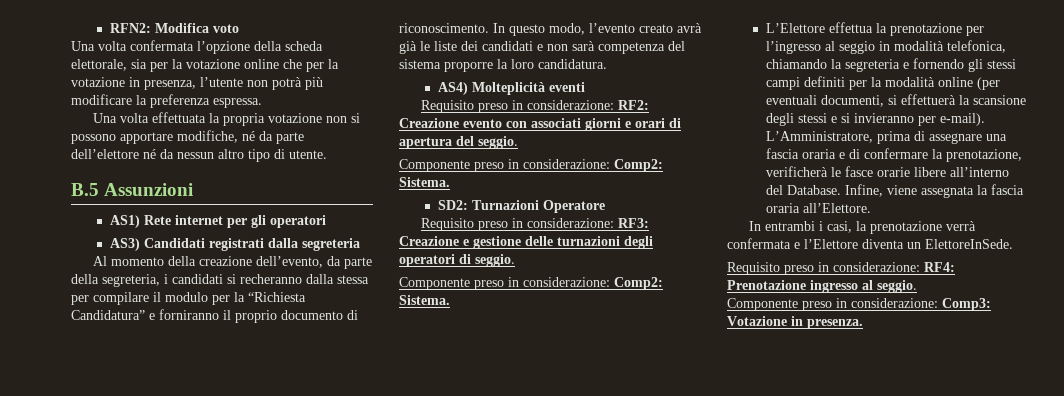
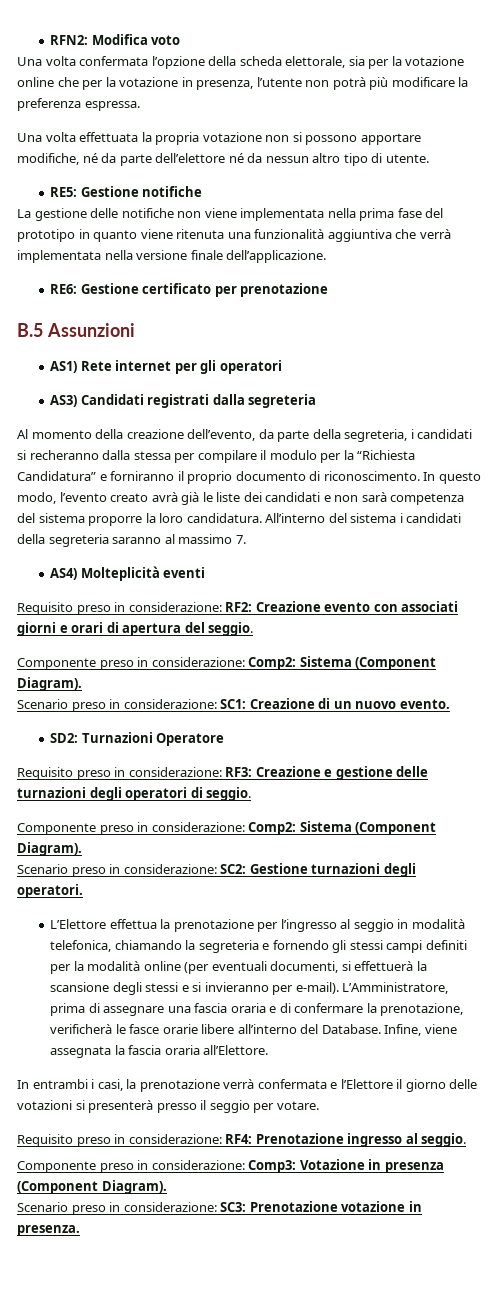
(327, 154) none -> [50,186,203,197] [17,208,444,221] [17,229,451,242] [17,250,327,263] [50,283,329,297] // RE5: Gestione notifiche // La gestione delle notifiche non viene implementata nella prima fase del prototipo in quanto viene ritenuta una funzionalità aggiuntiva che verrà implementata nella versione finale dell’applicazione. // RE6: Gestione certificato per prenotazione
(607, 64) none -> [265,513,462,523] [17,534,246,547] All’interno del sistema i candidati della segreteria saranno al massimo 7.
[399,177,450,187] Sistema. -> [299,656,437,670] [17,677,82,691] [17,698,450,712] Sistema (Component Diagram). // Scenario preso in considerazione: SC1: Creazione di un nuovo evento.
[399,295,450,305] Sistema. -> [299,821,437,835] [17,842,82,856] [17,863,416,877] [17,884,83,898] Sistema (Component Diagram). // Scenario preso in considerazione: SC2: Gestione turnazioni degli operatori.
[862,239,1013,249] diventa un ElettoreInSede. -> [396,1079,478,1092] [17,1100,319,1113] il giorno delle votazioni si presenterà presso il seggio per votare.
(803, 321) none -> [384,1162,444,1173] [17,1180,167,1194] [17,1201,422,1215] presenza (Component Diagram). // Scenario preso in considerazione: SC3: Prenotazione votazione in

